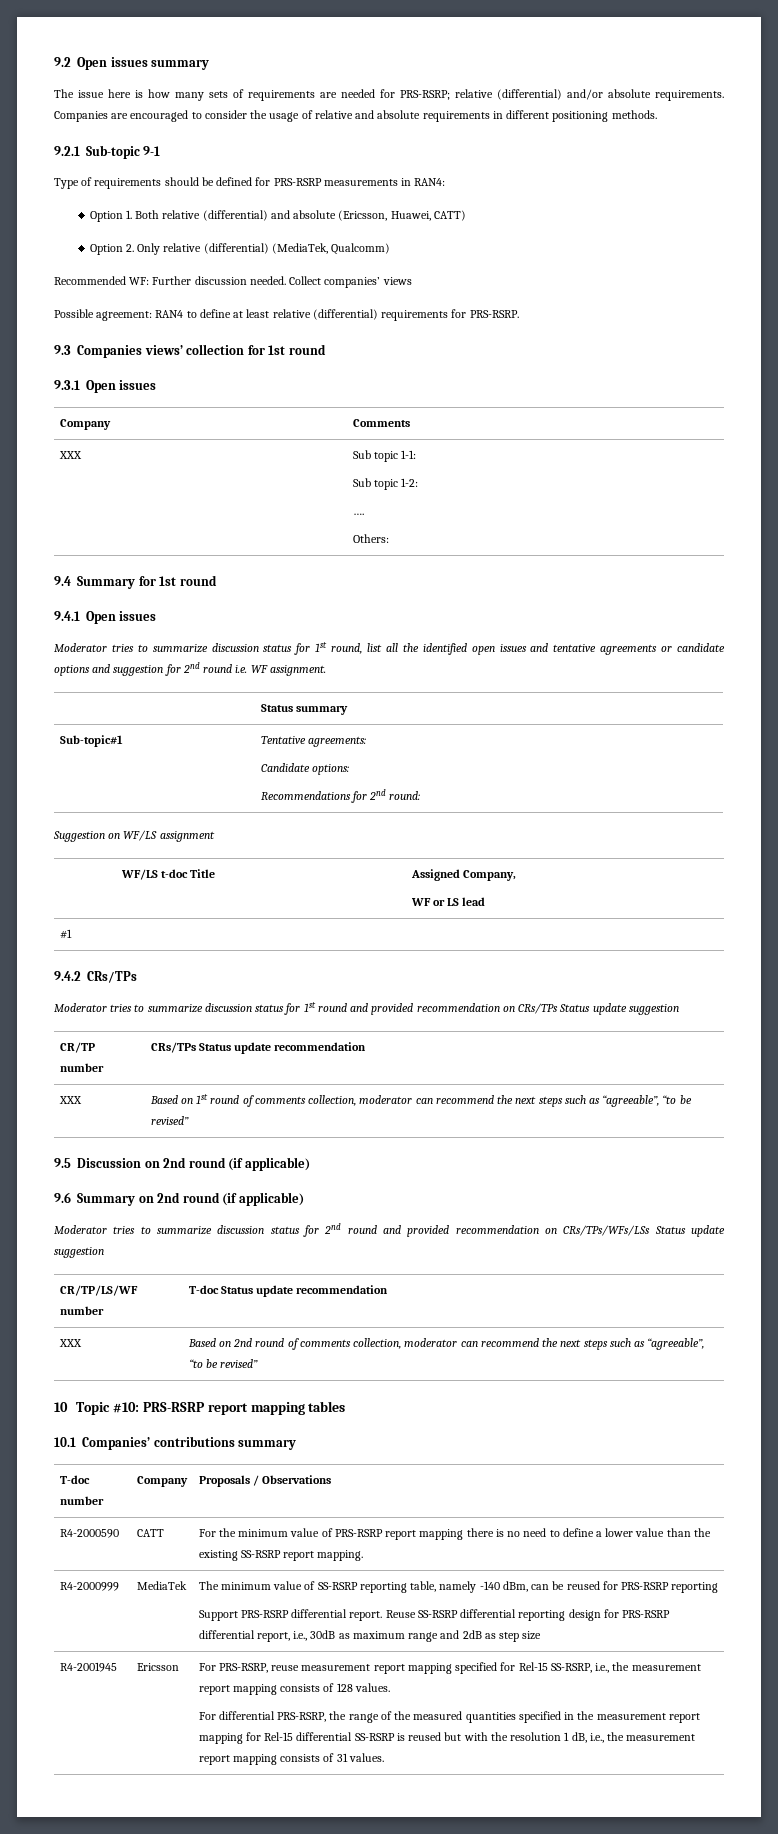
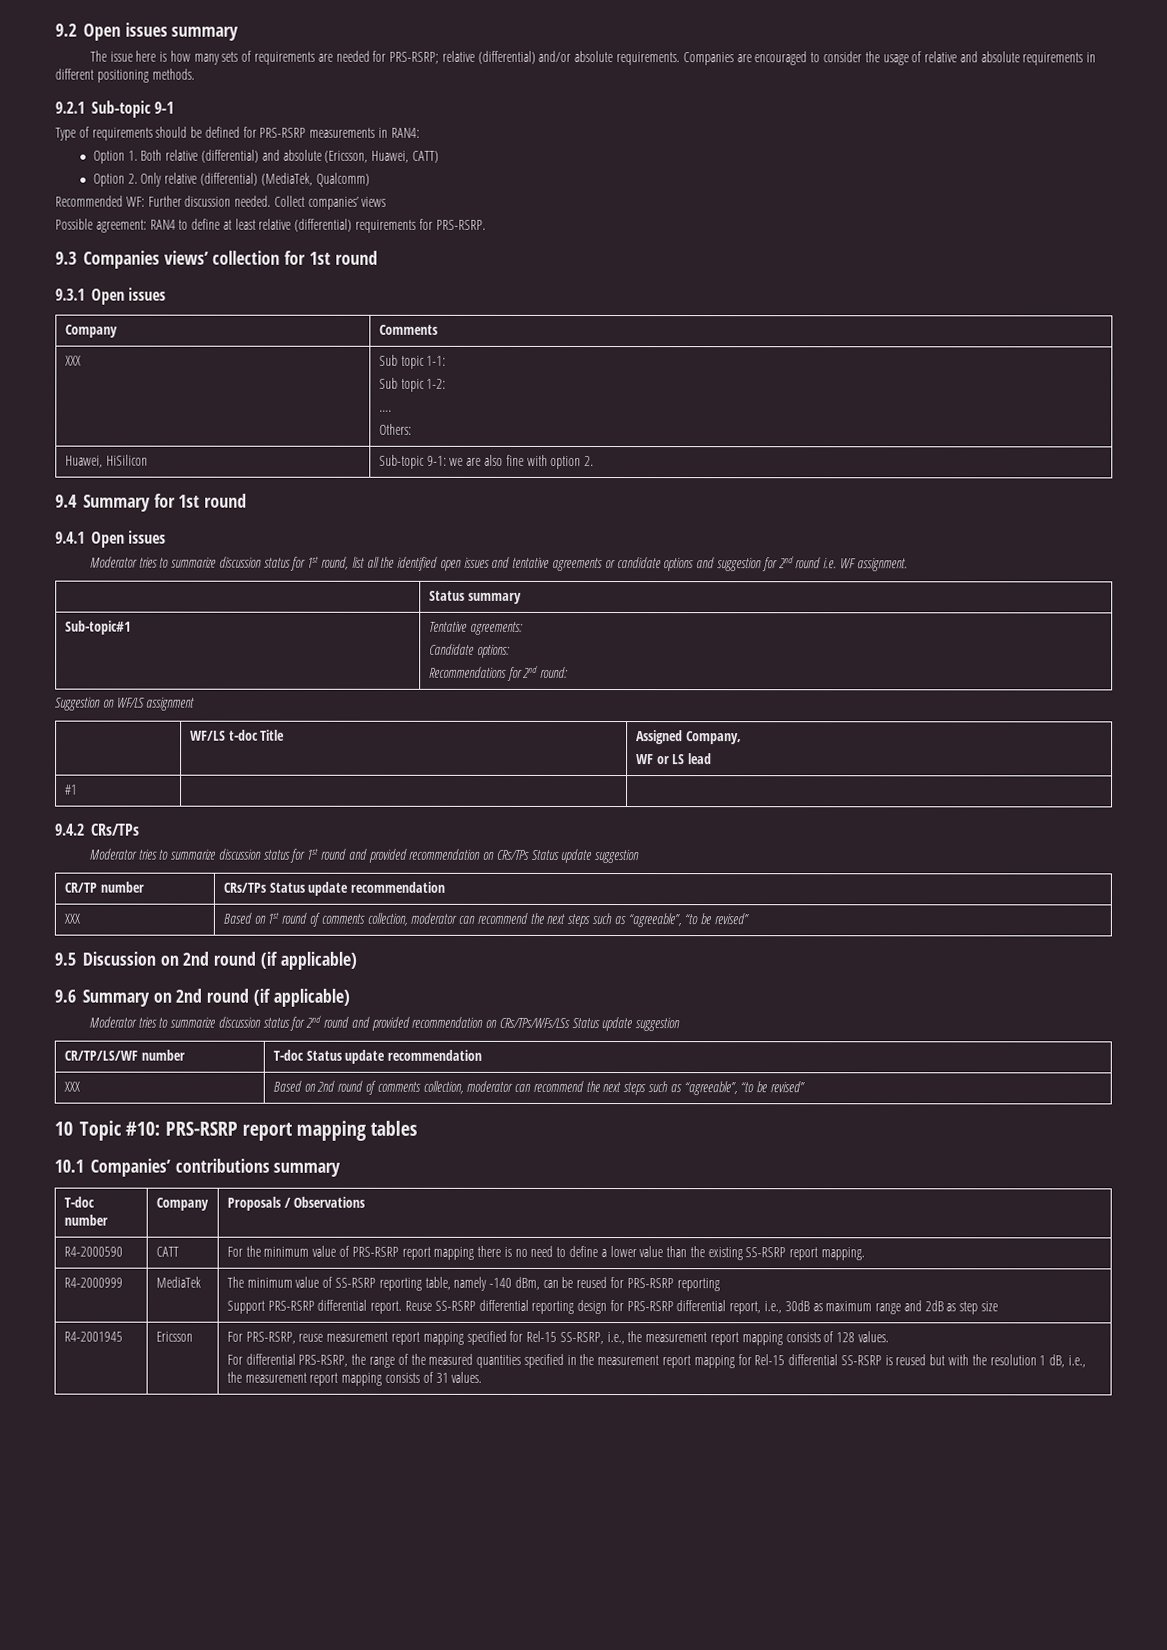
(389, 538) none -> [64,454,148,468] [378,454,595,469] // Huawei, HiSilicon | Sub-topic 9-1: we are also fine with option 2.

